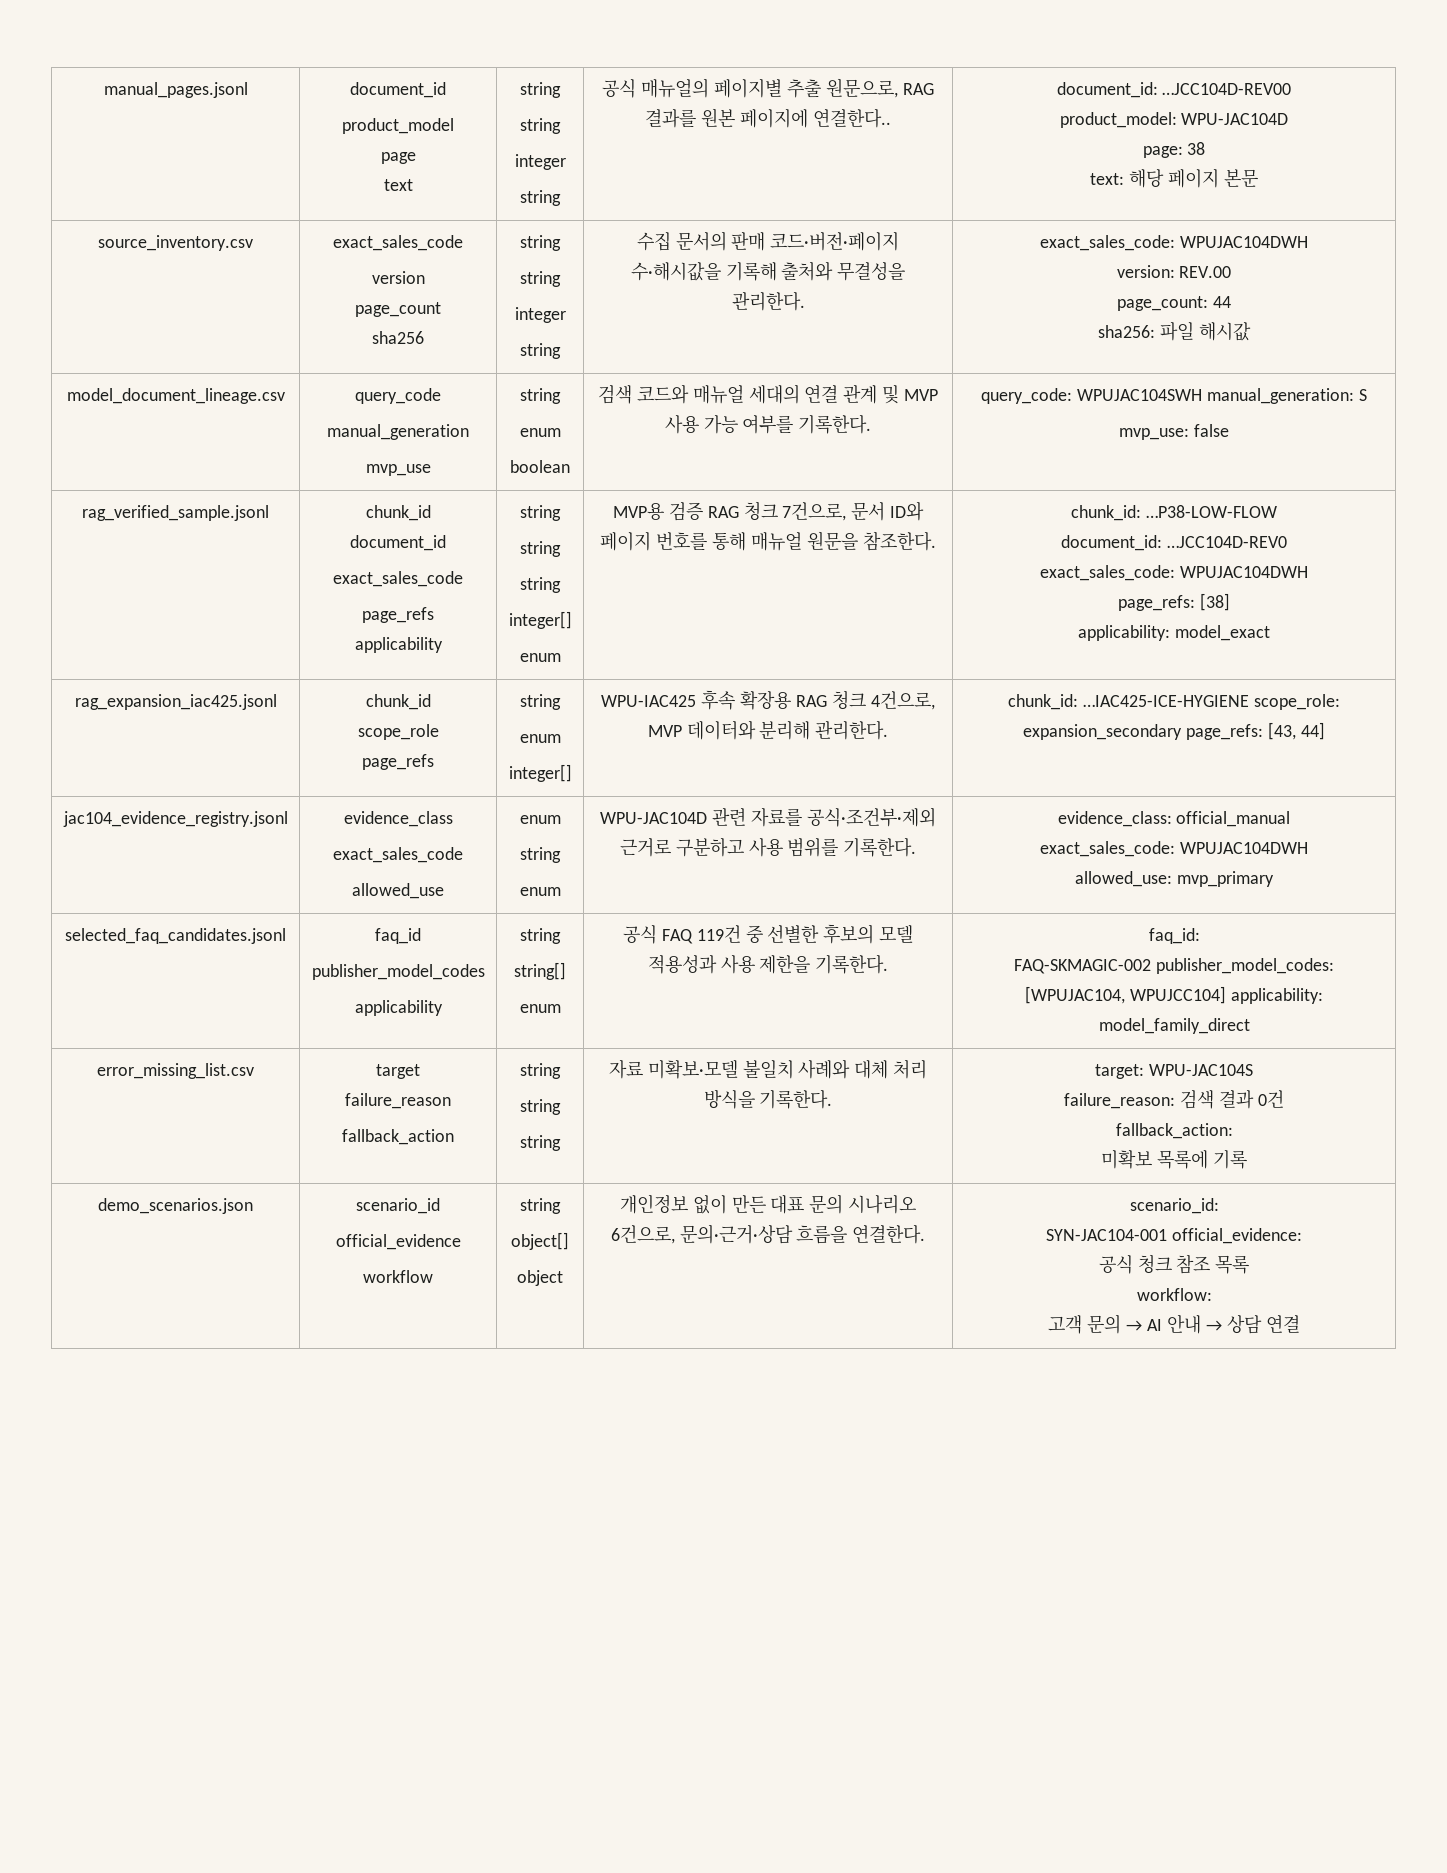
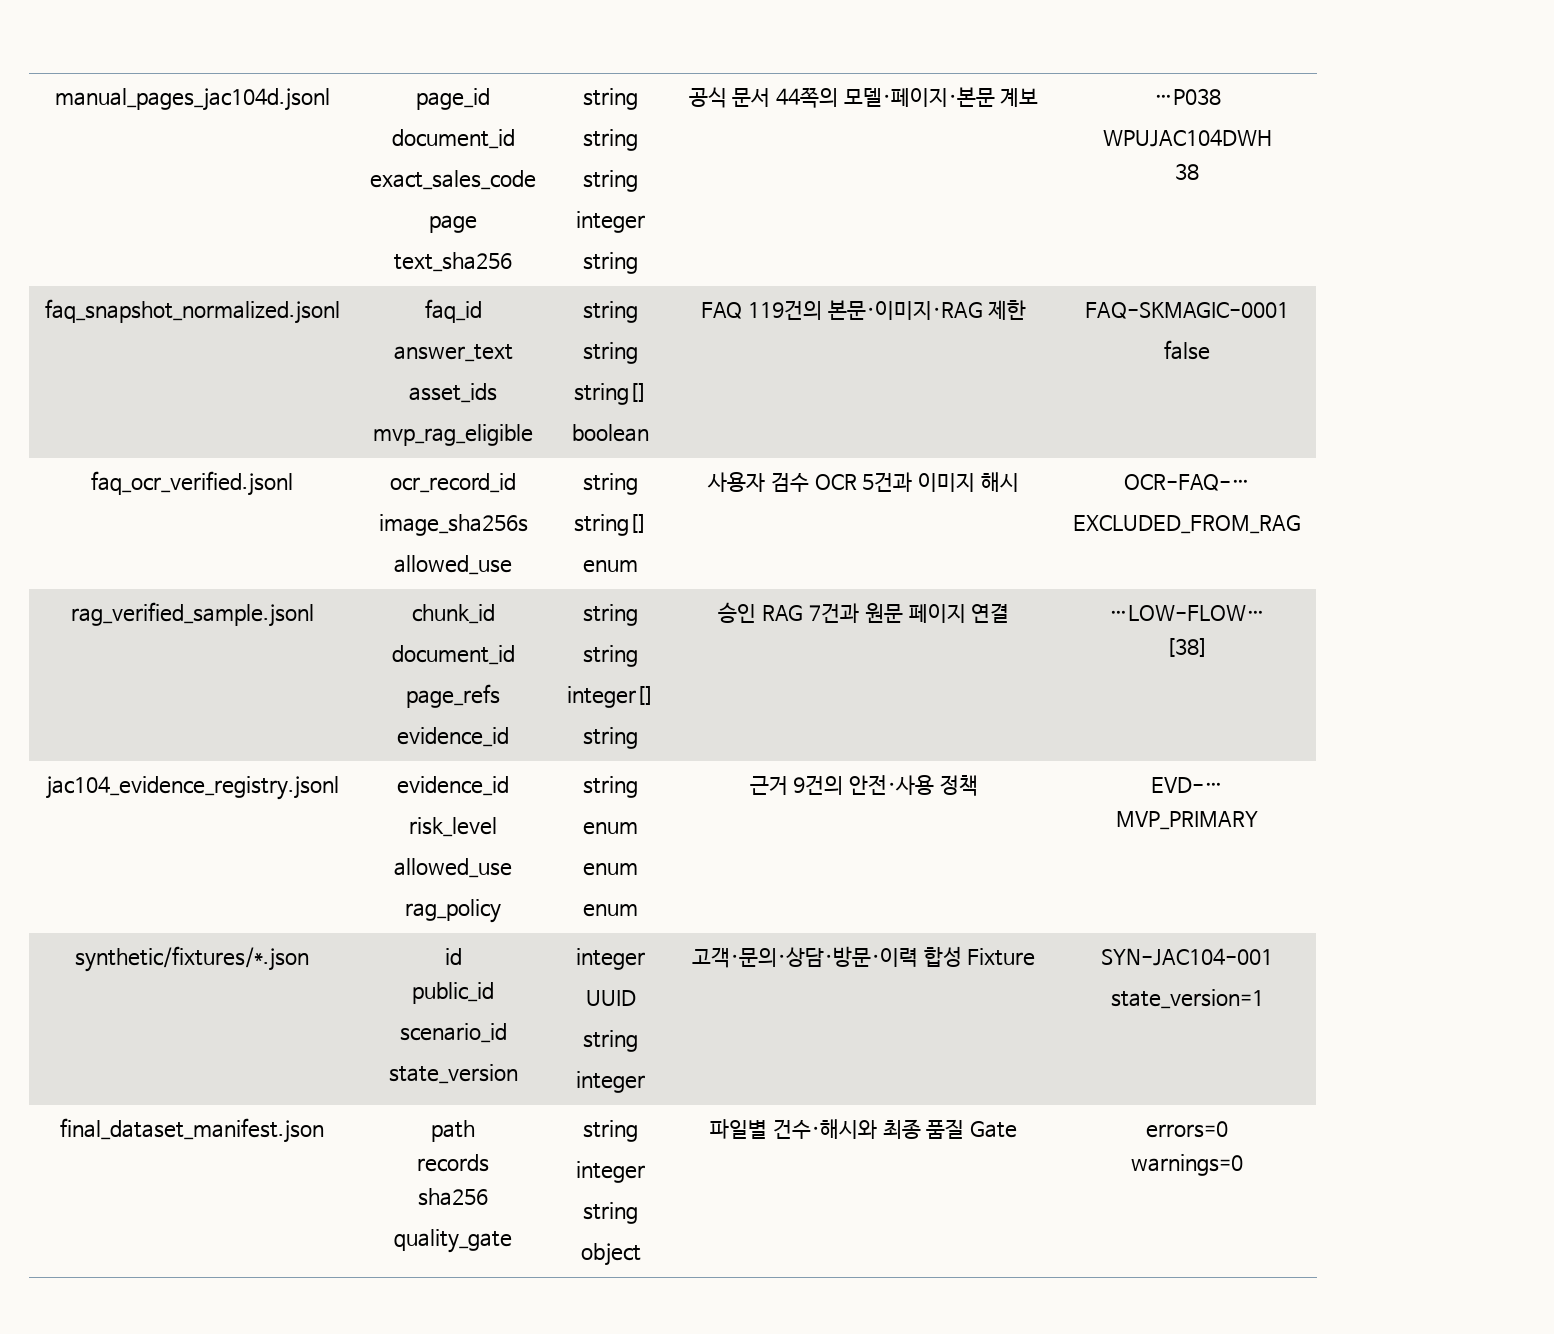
[103,82,248,98] [350,82,447,98] [342,118,455,134] manual_pages.jsonl | document_id // product_model -> [54,88,330,111] [416,88,490,110] [391,129,515,149] [370,170,536,190] manual_pages_jac104d.jsonl | page_id // document_id // exact_sales_code
[383,179,413,191] [520,82,561,98] [520,118,561,134] text | string // string -> [394,252,512,272] [583,88,638,110] [583,129,638,151] [583,170,638,192] text_sha256 | string // string // string
[641,78,934,98] [645,108,891,128] [1056,82,1292,98] [1059,112,1289,128] [1142,142,1206,158] [1090,168,1258,188] [98,235,253,251] [333,235,464,251] [371,271,425,284] [355,302,442,317] [372,331,425,344] [520,235,561,251] [520,271,561,287] [514,307,566,323] [520,343,561,359] [636,231,900,251] [630,261,906,281] [731,291,805,311] [1040,235,1308,251] [1116,265,1232,278] [1117,296,1231,311] [1098,321,1251,341] [66,388,285,404] [355,388,442,404] [327,424,470,440] [365,464,431,476] [520,388,561,404] [519,428,561,437] [510,460,570,473] [597,384,939,404] [664,414,872,434] [981,388,1367,404] [1119,424,1229,440] 매뉴얼의 페이지별 추출 원문으로, RAG 결과를 원본 페이지에 연결한다.. | document_id: …JCC104D-REV00 // product_model: WPU-JAC104D // page: 38 // text: 해당 페이지 본문 // source_inventory.csv | exact_sales_code // version // page_count // sha256 | string // string // integer // string | 수집 문서의 판매 코드·버전·페이지 수·해시값을 기록해 출처와 무결성을 관리한다. | exact_sales_code: WPUJAC104DWH // version: REV.00 // page_count: 44 // sha256: 파일 해시값 // model_document_lineage.csv | query_code // manual_generation // mvp_use | string // enum // boolean | 검색 코드와 매뉴얼 세대의 연결 관계 및 MVP 사용 가능 여부를 기록한다. | query_code: WPUJAC104SWH manual_generation: S // mvp_use: false -> [732,87,1039,108] [1153,88,1221,105] [1102,129,1272,147] [1175,163,1199,180] [44,299,340,324] [424,299,482,323] [393,344,513,362] [409,383,498,403] [373,424,533,446] [583,301,638,323] [583,342,638,364] [574,383,647,405] [572,424,650,442] [700,300,1027,320] [1084,302,1290,319] [1164,340,1210,360] [90,471,293,496] [389,473,517,493] [378,514,528,536] [394,555,512,575] [583,473,638,495] [574,514,647,536] [583,560,638,573] [707,472,1019,492] [1123,474,1251,491] [1073,515,1302,534] 문서 44쪽의 모델·페이지·본문 계보 | …P038 // WPUJAC104DWH // 38 // faq_snapshot_normalized.jsonl | faq_id // answer_text // asset_ids // mvp_rag_eligible | string // string // string[] // boolean | FAQ 119건의 본문·이미지·RAG 제한 | FAQ-SKMAGIC-0001 // false // faq_ocr_verified.jsonl | ocr_record_id // image_sha256s // allowed_use | string // string[] // enum | 사용자 검수 OCR 5건과 이미지 해시 | OCR-FAQ-… // EXCLUDED_FROM_RAG
[333,571,464,587] // exact_sales_code -> (515, 655) none
[354,637,443,653] [520,505,561,521] [520,541,561,557] [520,577,561,593] applicability | string // string // string -> [397,727,509,747] [583,604,638,626] [583,645,638,667] evidence_id | string // string
[519,653,561,662] [612,501,925,521] [600,531,936,551] [1071,505,1277,521] [1061,535,1287,551] [1040,565,1308,581] [1118,593,1230,611] [1078,625,1270,641] [74,694,277,710] [365,694,431,710] [357,724,439,740] [362,754,435,770] [520,694,561,710] [519,734,561,743] [508,764,572,782] [601,690,935,710] [647,720,889,740] [1008,694,1340,710] [1023,722,1325,740] [62,811,288,827] [343,811,453,827] [333,847,464,863] [352,883,445,899] [519,815,561,824] [520,847,561,863] [519,887,561,896] [600,807,936,827] [619,837,917,857] [1057,811,1291,827] [1040,841,1308,857] [1075,871,1274,887] [65,928,286,944] [375,928,422,944] [311,964,485,980] [354,1000,443,1016] [520,928,561,944] [514,962,566,980] [519,1004,561,1013] [622,924,914,944] [647,954,889,974] [1148,928,1200,944] [1014,958,1334,974] [1025,986,1323,1004] [1098,1018,1250,1034] [97,1063,254,1079] [376,1064,421,1079] [345,1093,452,1109] [342,1129,455,1145] [520,1063,561,1079] [520,1099,561,1115] [520,1135,561,1151] [608,1059,928,1079] [703,1089,833,1109] [1095,1064,1253,1079] [1064,1090,1284,1109] [1115,1123,1233,1139] [1101,1150,1247,1169] [98,1198,253,1214] [356,1198,441,1214] [335,1234,461,1250] [363,1270,434,1283] [520,1198,561,1214] [511,1232,569,1250] [517,1270,563,1286] [619,1194,917,1214] [610,1224,926,1244] [1129,1198,1219,1214] [1046,1228,1302,1244] [1098,1254,1250,1274] [1136,1288,1212,1301] [1048,1314,1300,1334] enum | MVP용 검증 RAG 청크 7건으로, 문서 ID와 페이지 번호를 통해 매뉴얼 원문을 참조한다. | chunk_id: …P38-LOW-FLOW // document_id: …JCC104D-REV0 // exact_sales_code: WPUJAC104DWH // page_refs: [38] // applicability: model_exact // rag_expansion_iac425.jsonl | chunk_id // scope_role // page_refs | string // enum // integer[] | WPU-IAC425 후속 확장용 RAG 청크 4건으로, MVP 데이터와 분리해 관리한다. | chunk_id: …IAC425-ICE-HYGIENE scope_role: expansion_secondary page_refs: [43, 44] // jac104_evidence_registry.jsonl | evidence_class // exact_sales_code // allowed_use | enum // string // enum | WPU-JAC104D 관련 자료를 공식·조건부·제외 근거로 구분하고 사용 범위를 기록한다. | evidence_class: official_manual // exact_sales_code: WPUJAC104DWH // allowed_use: mvp_primary // selected_faq_candidates.jsonl | faq_id // publisher_model_codes // applicability | string // string[] // enum | 공식 FAQ 119건 중 선별한 후보의 모델 적용성과 사용 제한을 기록한다. | faq_id: // FAQ-SKMAGIC-002 publisher_model_codes: [WPUJAC104, WPUJCC104] applicability: model_family_direct // error_missing_list.csv | target // failure_reason // fallback_action | string // string // string | 자료 미확보·모델 불일치 사례와 대체 처리 방식을 기록한다. | target: WPU-JAC104S // failure_reason: 검색 결과 0건 // fallback_action: // 미확보 목록에 기록 // demo_scenarios.json | scenario_id // official_evidence // workflow | string // object[] // object | 개인정보 없이 만든 대표 문의 시나리오 6건으로, 문의·근거·상담 흐름을 연결한다. | scenario_id: // SYN-JAC104-001 official_evidence: // 공식 청크 참조 목록 // workflow: // 고객 문의 → AI 안내 → 상담 연결 -> [583,727,638,749] [717,602,1010,623] [1109,605,1266,621] [1166,638,1208,657] [45,776,339,800] [397,776,509,796] [409,817,497,837] [394,858,512,878] [405,899,501,923] [583,776,638,798] [583,822,638,835] [583,863,638,876] [583,904,638,917] [749,775,978,796] [1151,777,1223,793] [1116,811,1258,830] [75,946,310,972] [444,948,462,965] [412,982,494,1004] [399,1023,507,1043] [388,1064,518,1084] [576,948,645,970] [585,990,636,1006] [583,1030,638,1052] [576,1071,645,1093] [691,946,1036,968] [1101,948,1274,966] [1110,989,1264,1009] [60,1118,325,1143] [431,1120,476,1142] [417,1154,490,1172] [418,1188,488,1206] [394,1229,513,1253] [583,1120,638,1142] [576,1161,645,1183] [583,1202,638,1224] [580,1243,641,1266] [710,1119,1017,1139] [1146,1121,1229,1138] [1131,1154,1243,1176] string | 승인 RAG 7건과 원문 페이지 연결 | …LOW-FLOW… // [38] // jac104_evidence_registry.jsonl | evidence_id // risk_level // allowed_use // rag_policy | string // enum // enum // enum | 근거 9건의 안전·사용 정책 | EVD-… // MVP_PRIMARY // synthetic/fixtures/*.json | id // public_id // scenario_id // state_version | integer // UUID // string // integer | 고객·문의·상담·방문·이력 합성 Fixture | SYN-JAC104-001 // state_version=1 // final_dataset_manifest.json | path // records // sha256 // quality_gate | string // integer // string // object | 파일별 건수·해시와 최종 품질 Gate | errors=0 // warnings=0

